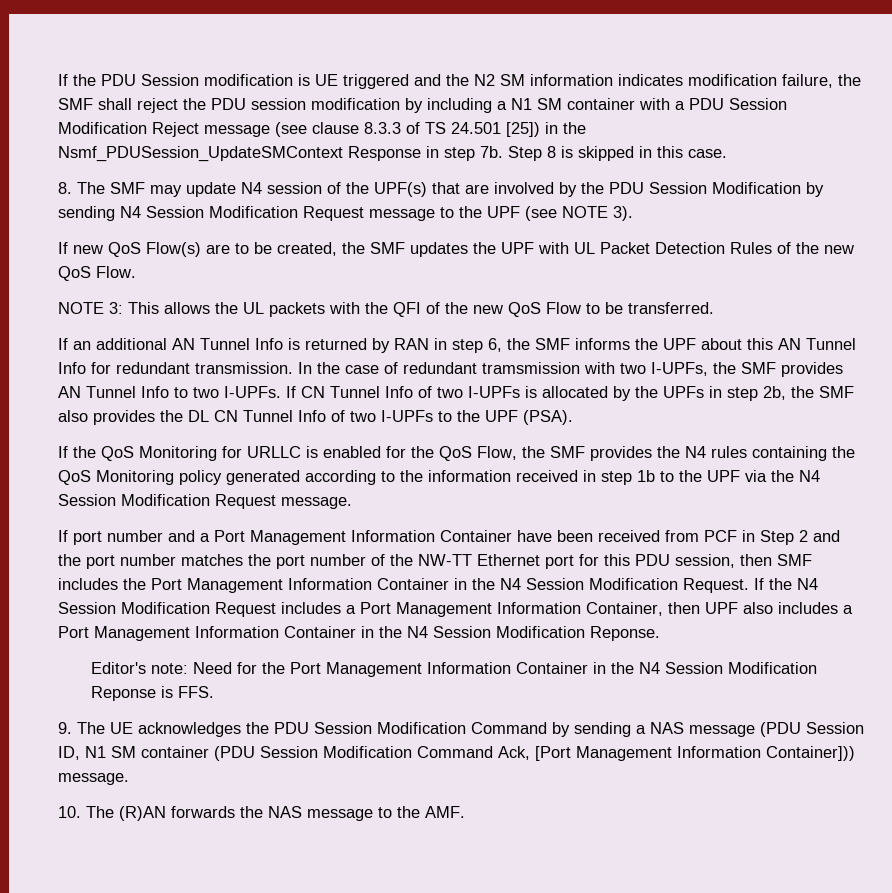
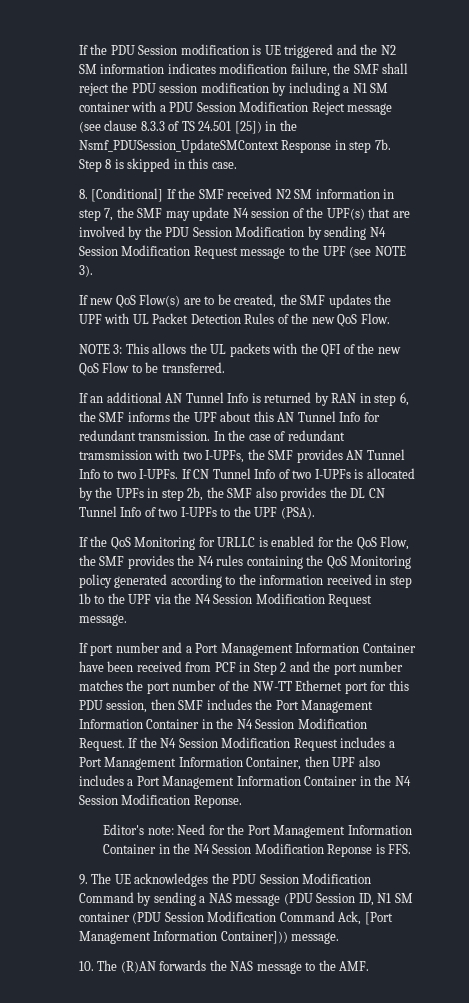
[76,182,105,194] The -> [91,188,395,202] [78,207,134,221] [Conditional] If the SMF received N2 SM information in step 7, the

